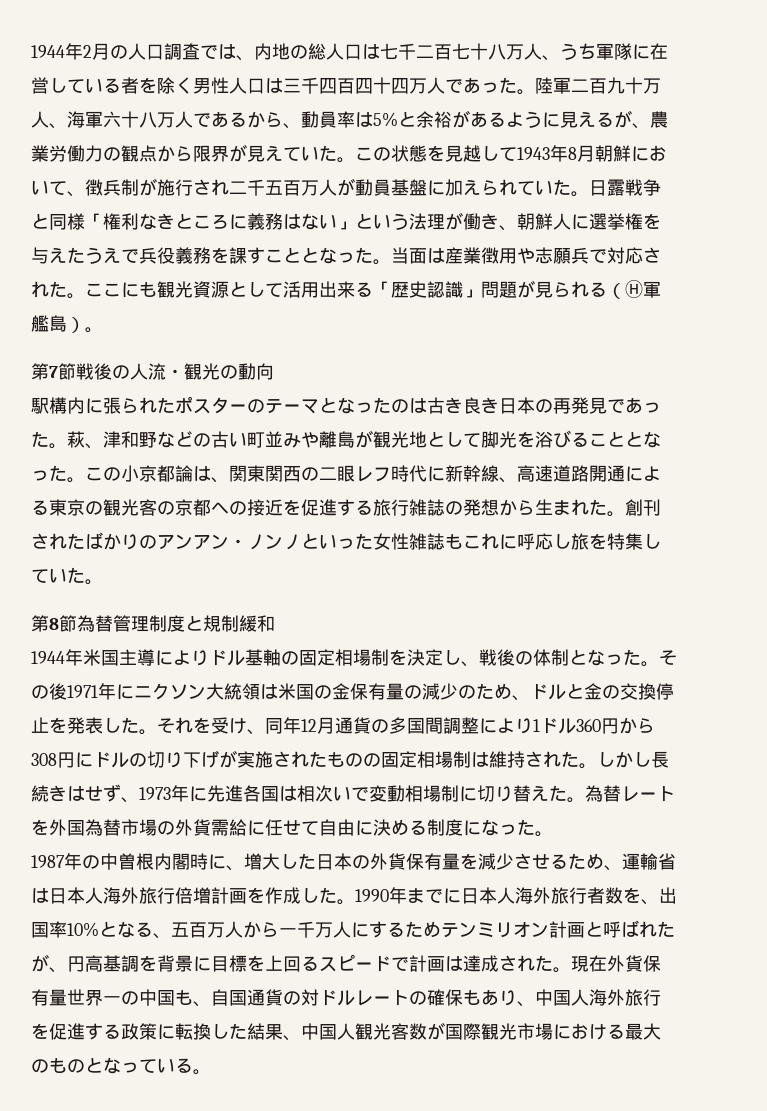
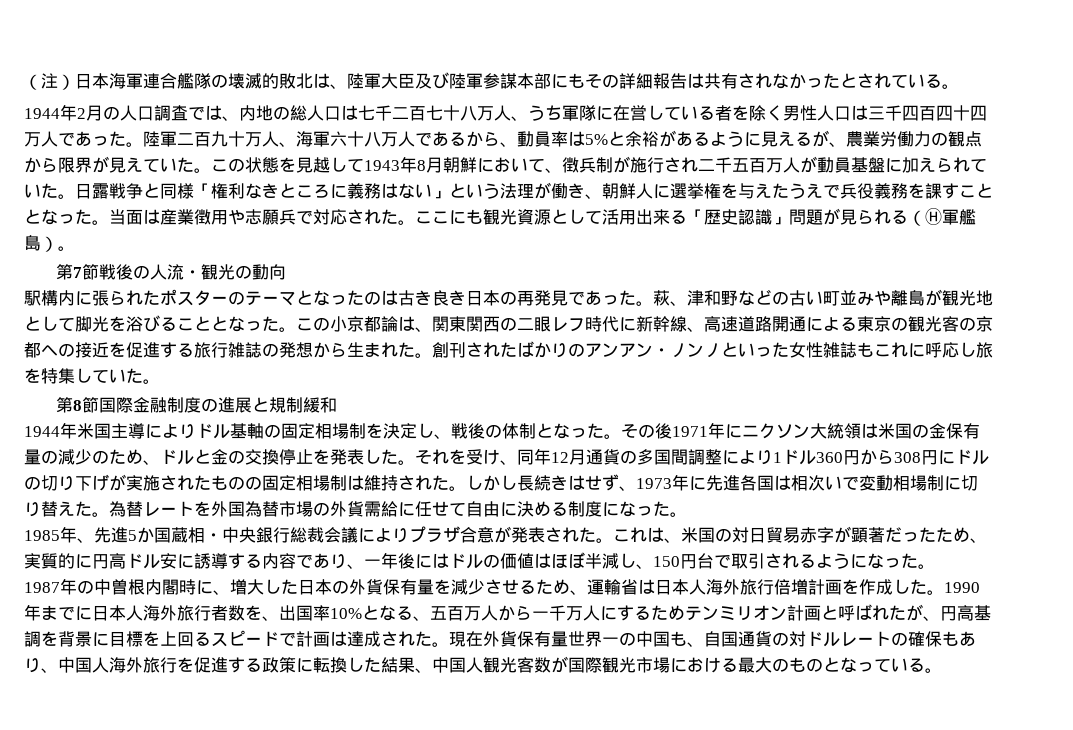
(31, 51) none -> [24,72,959,90] （注）日本海軍連合艦隊の壊滅的敗北は、陸軍大臣及び陸軍参謀本部にもその詳細報告は共有されなかったとされている。 //
[77,615,185,632] 為替管理制度 -> [99,397,253,413] 国際金融制度の進展
(553, 834) none -> [24,526,987,543] [24,552,935,569] // 1985年、先進5か国蔵相・中央銀行総裁会議によりプラザ合意が発表された。これは、米国の対日貿易赤字が顕著だったため、実質的に円高ドル安に誘導する内容であり、一年後にはドルの価値はほぼ半減し、150円台で取引されるようになった。

